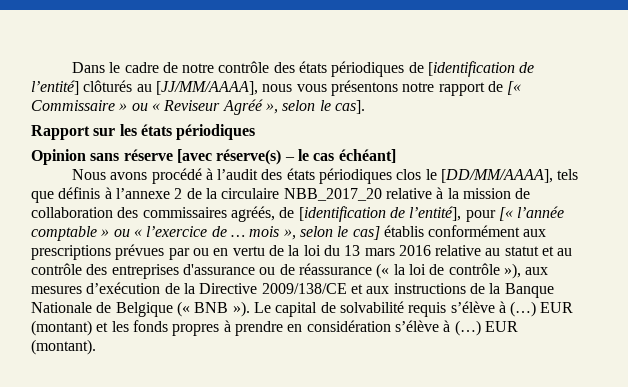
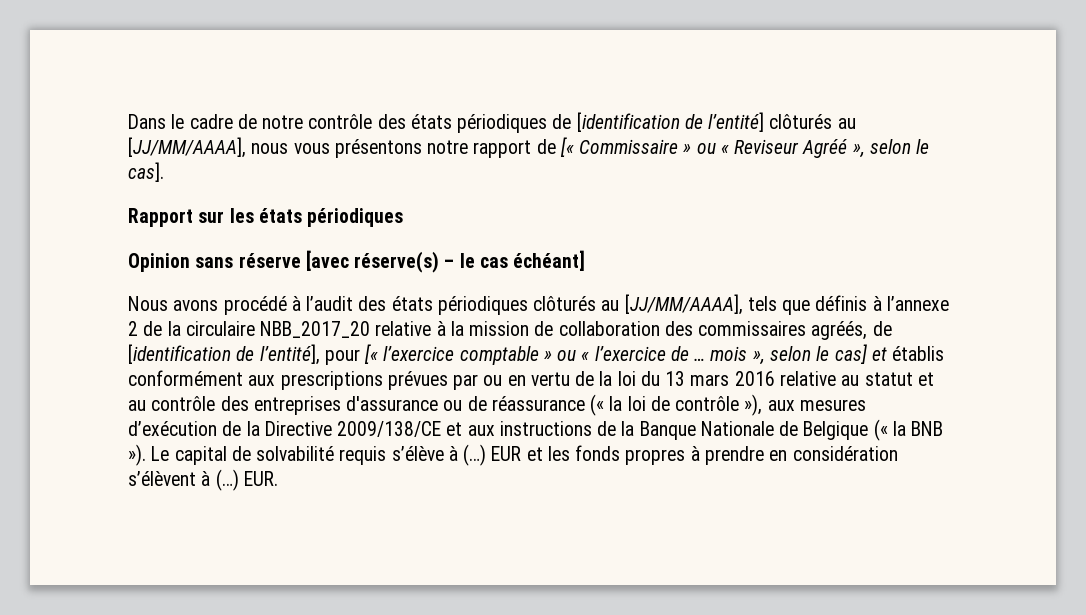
[396,169,554,183] clos le [DD/MM/AAAA], -> [533,294,743,315] clôturés au [JJ/MM/AAAA],
[517,206,565,218] l’année -> [383,346,455,361] l’exercice
(380, 233) none -> [871,347,887,361] et
(190, 309) none -> [892,421,906,436] la
[31,320,92,336] (montant) -> (522, 453) none
[394,320,518,336] [31,339,96,355] s’élève à (…) EUR (montant). -> [128,469,278,491] s’élèvent à (…) EUR.

